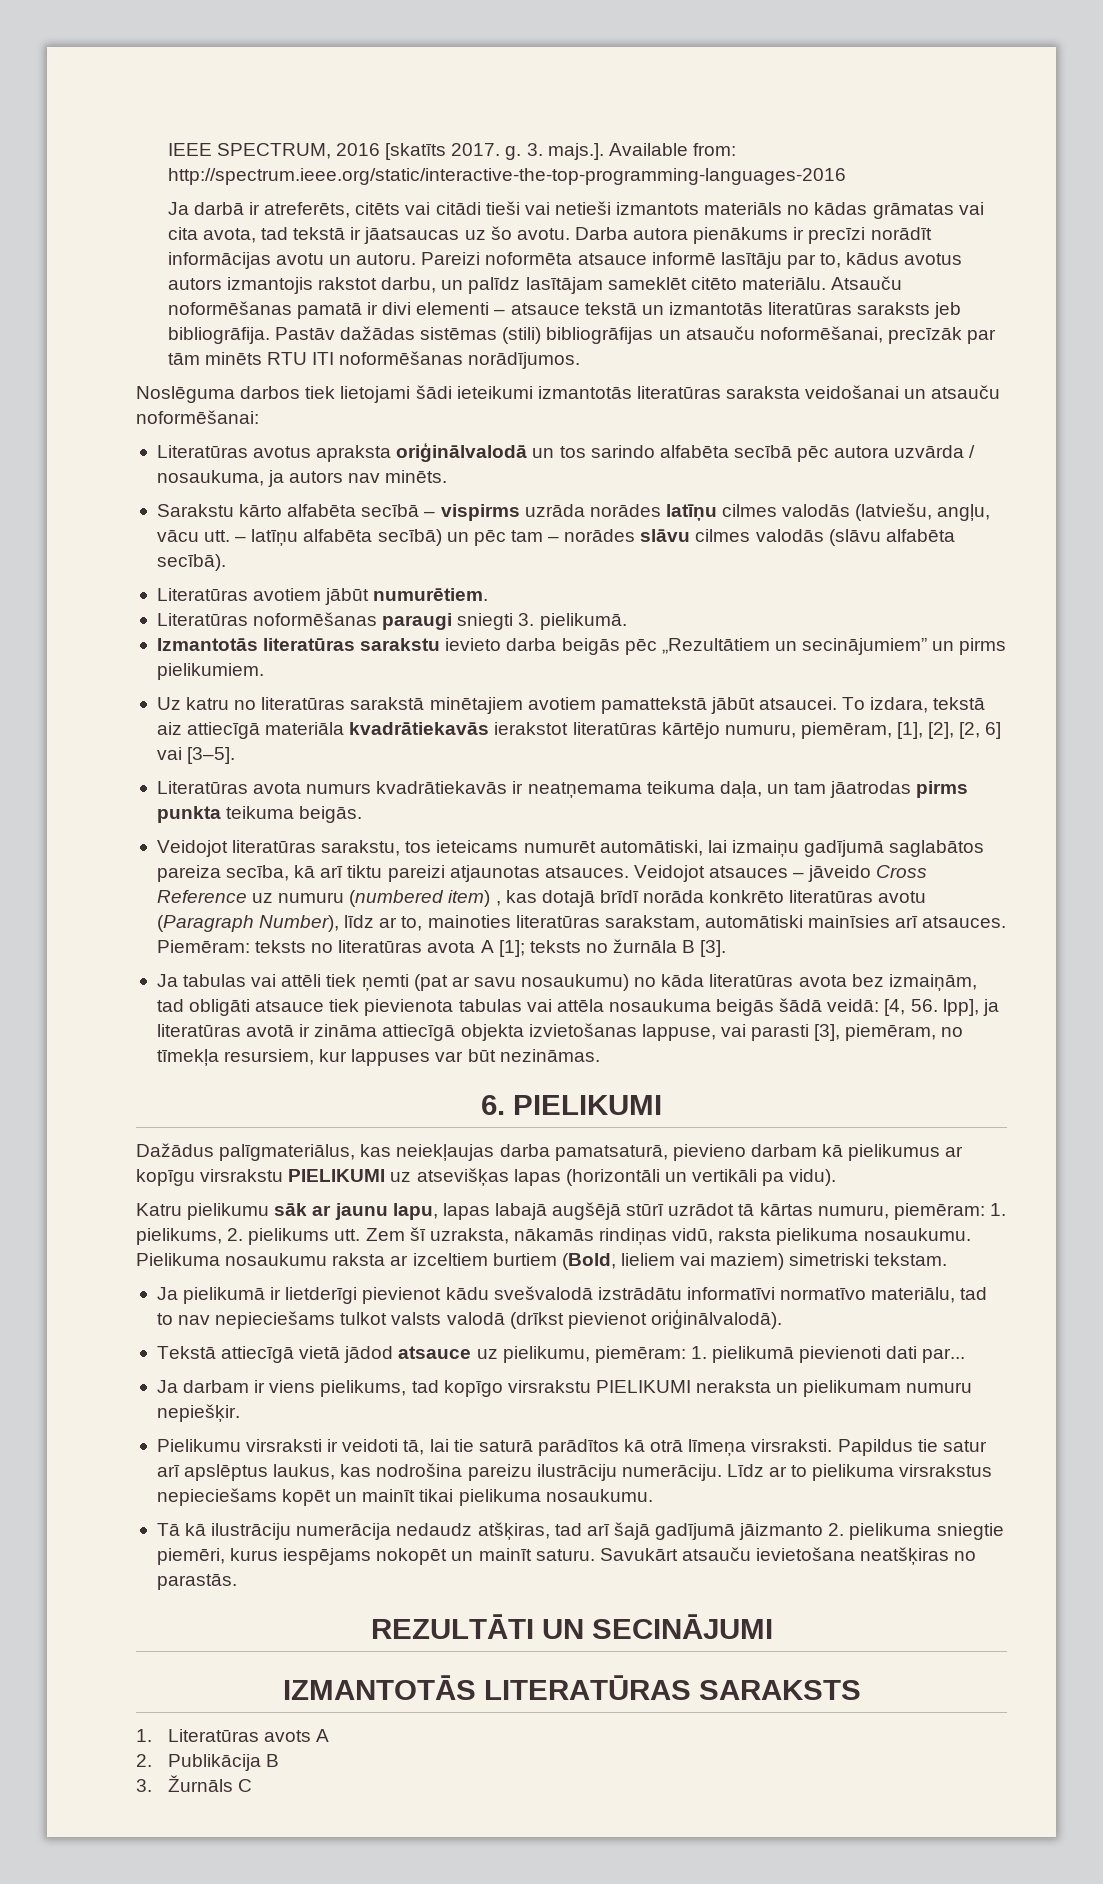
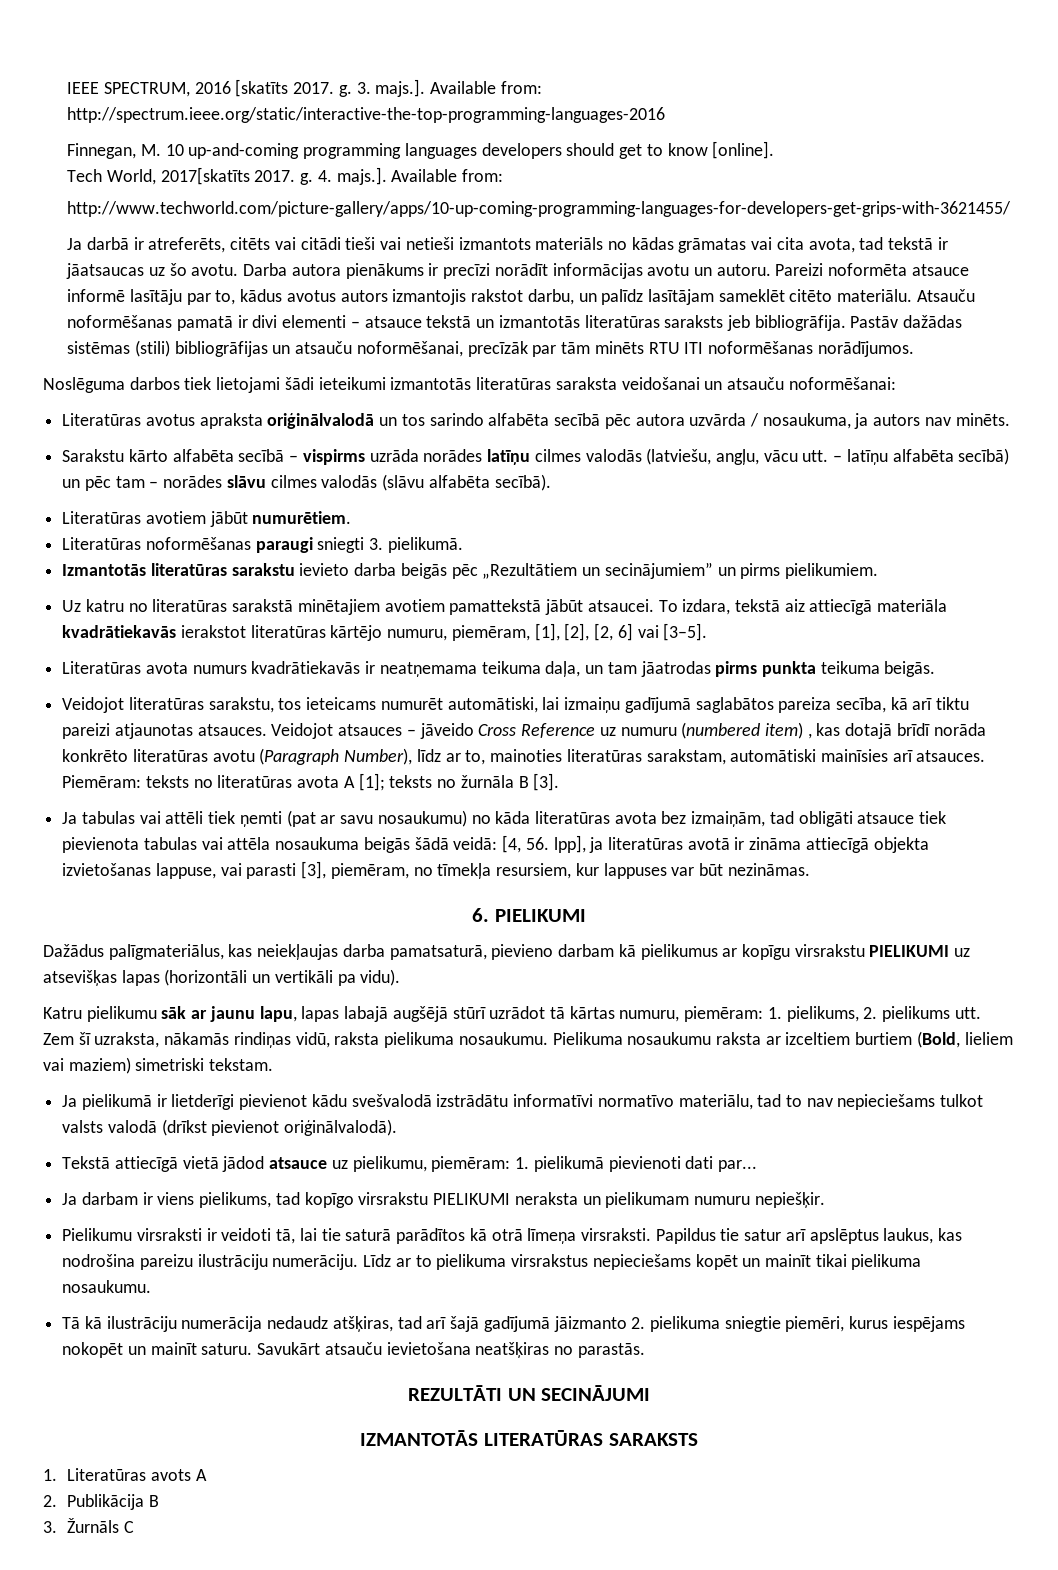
(846, 176) none -> [67,141,775,159] [67,167,504,185] [67,201,1012,217] // Finnegan, M. 10 up-and-coming programming languages developers should get to know [online]. // Tech World, 2017[skatīts 2017. g. 4. majs.]. Available from: // http://www.techworld.com/picture-gallery/apps/10-up-coming-programming-languages-for-developers-get-grips-with-3621455/

